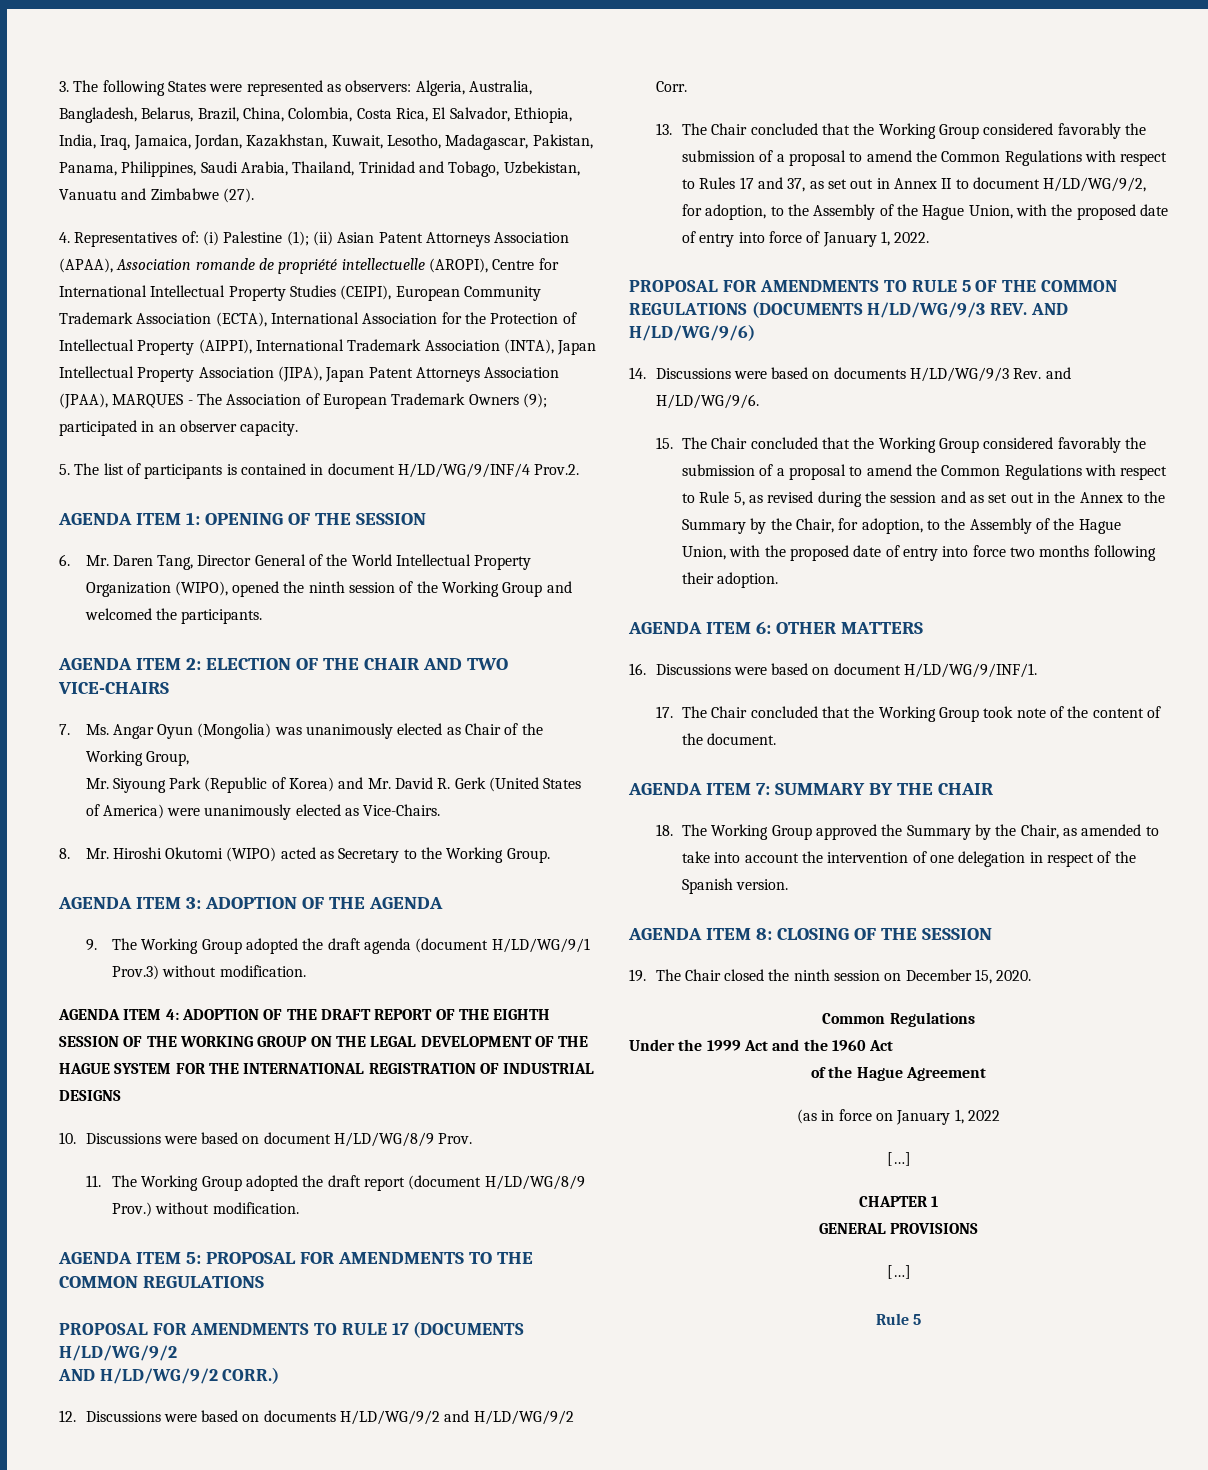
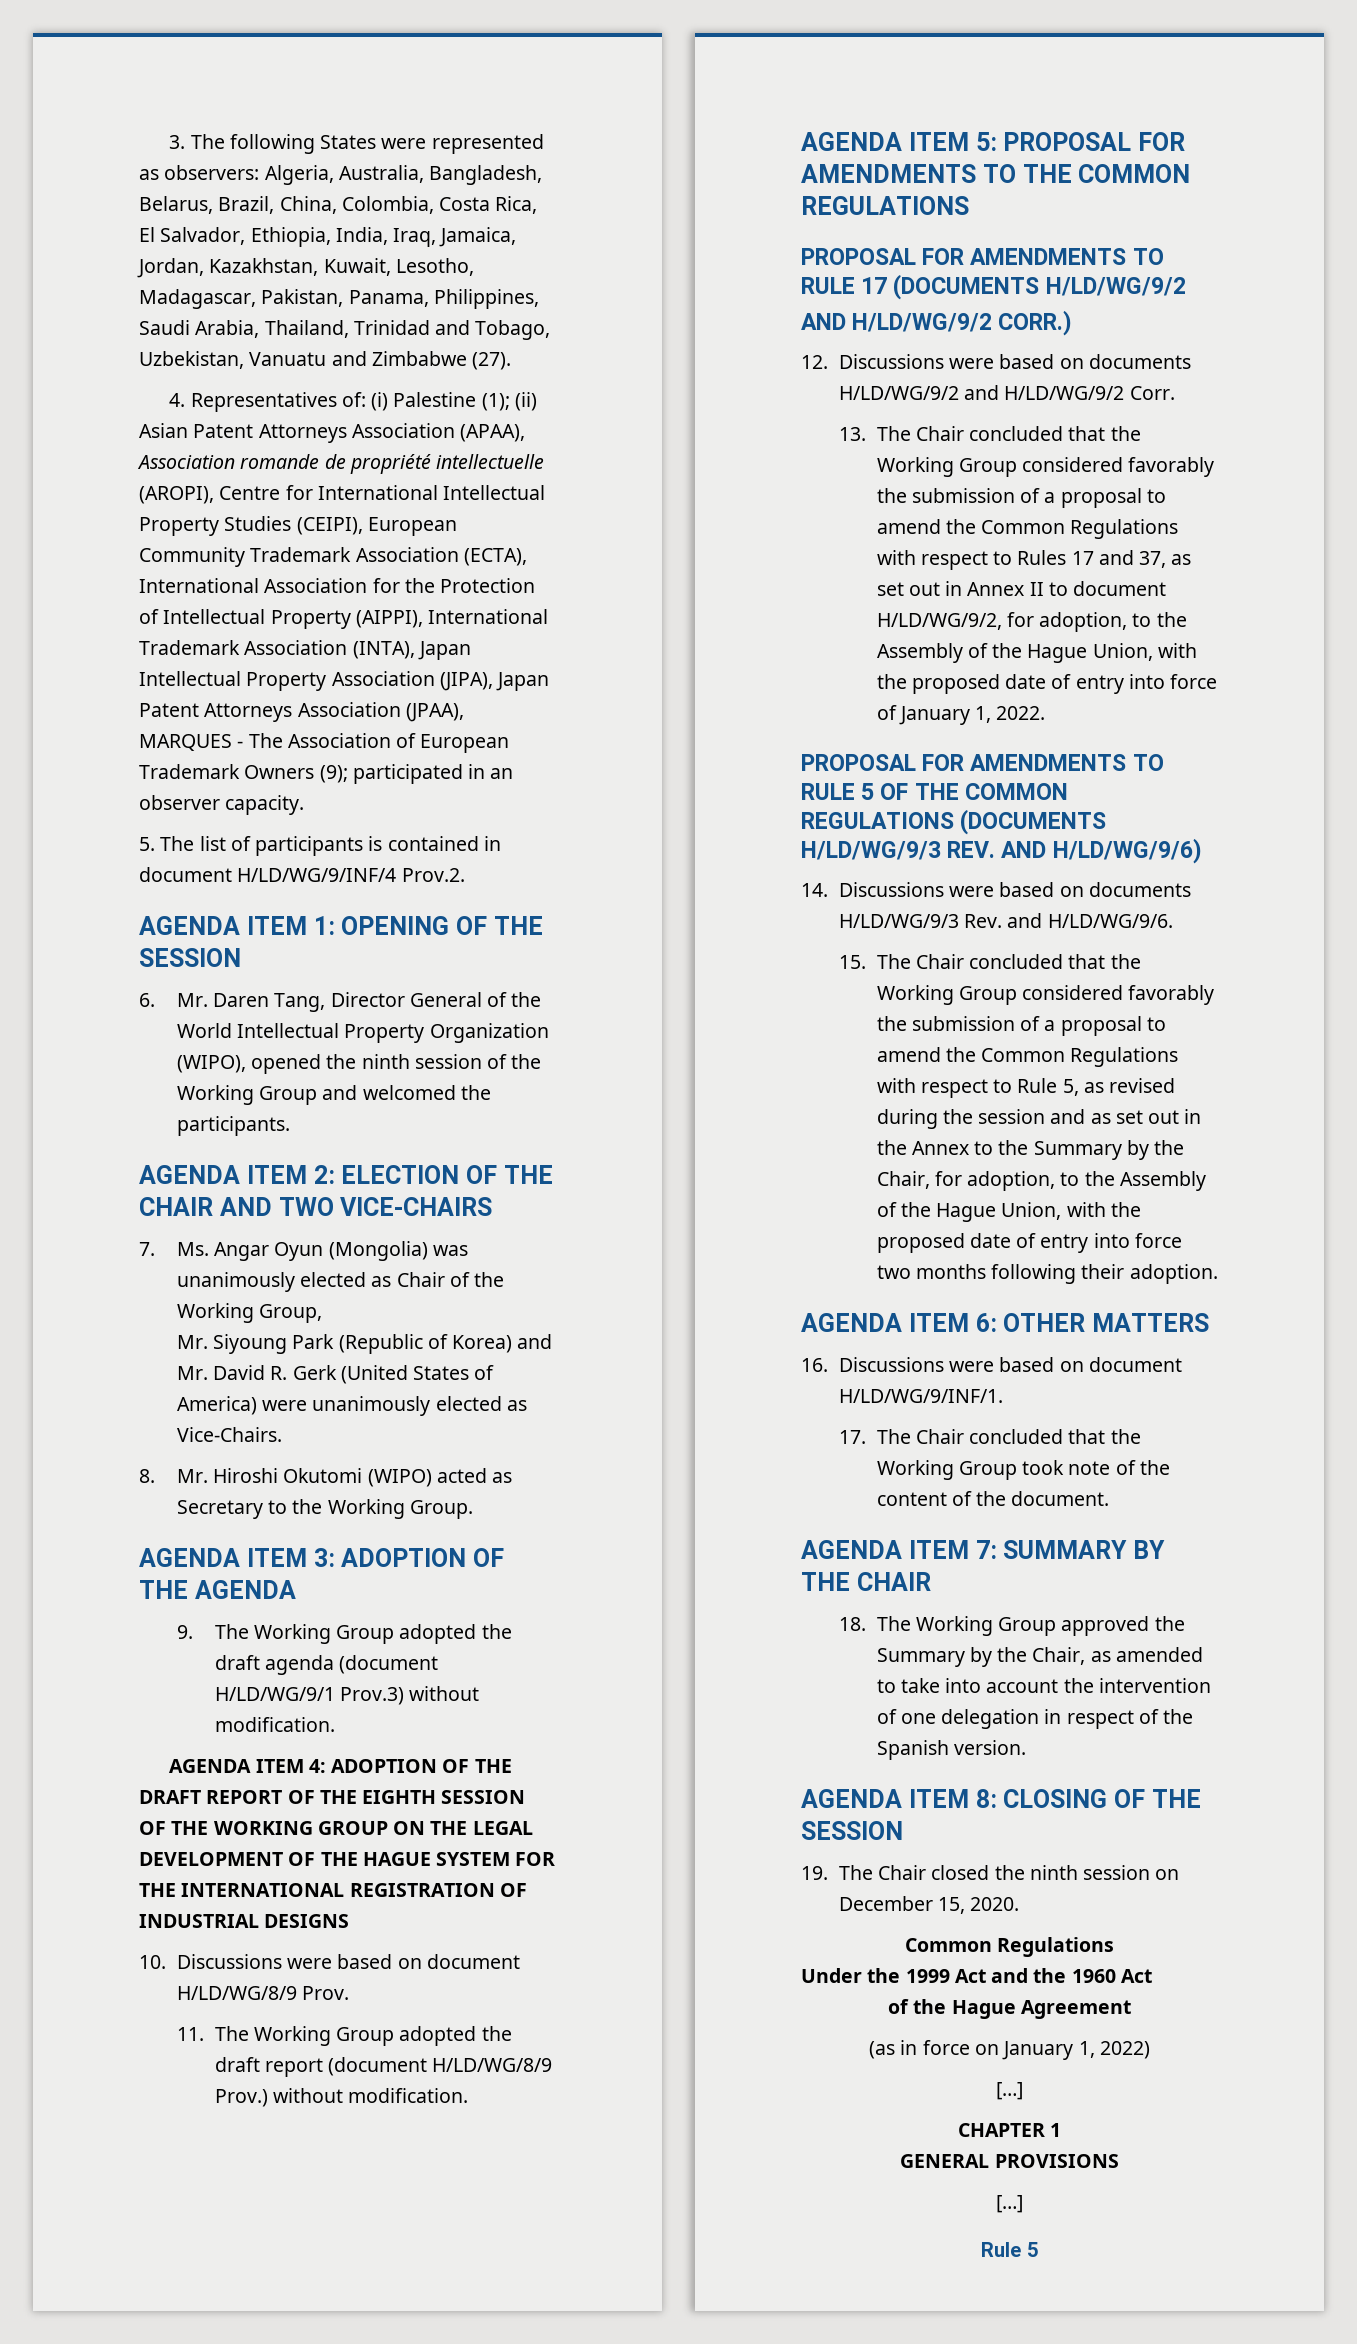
[967,1110,1000,1121] 2022 -> [1099,2041,1150,2059] 2022)

